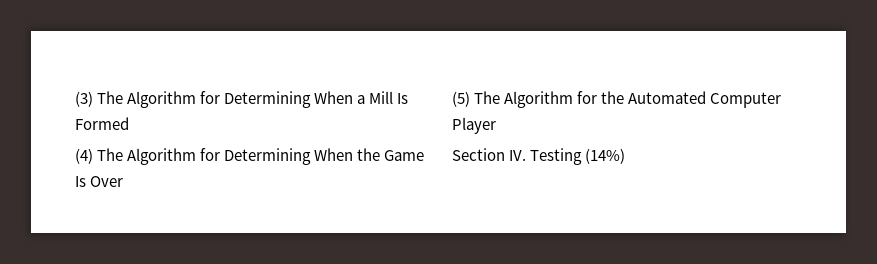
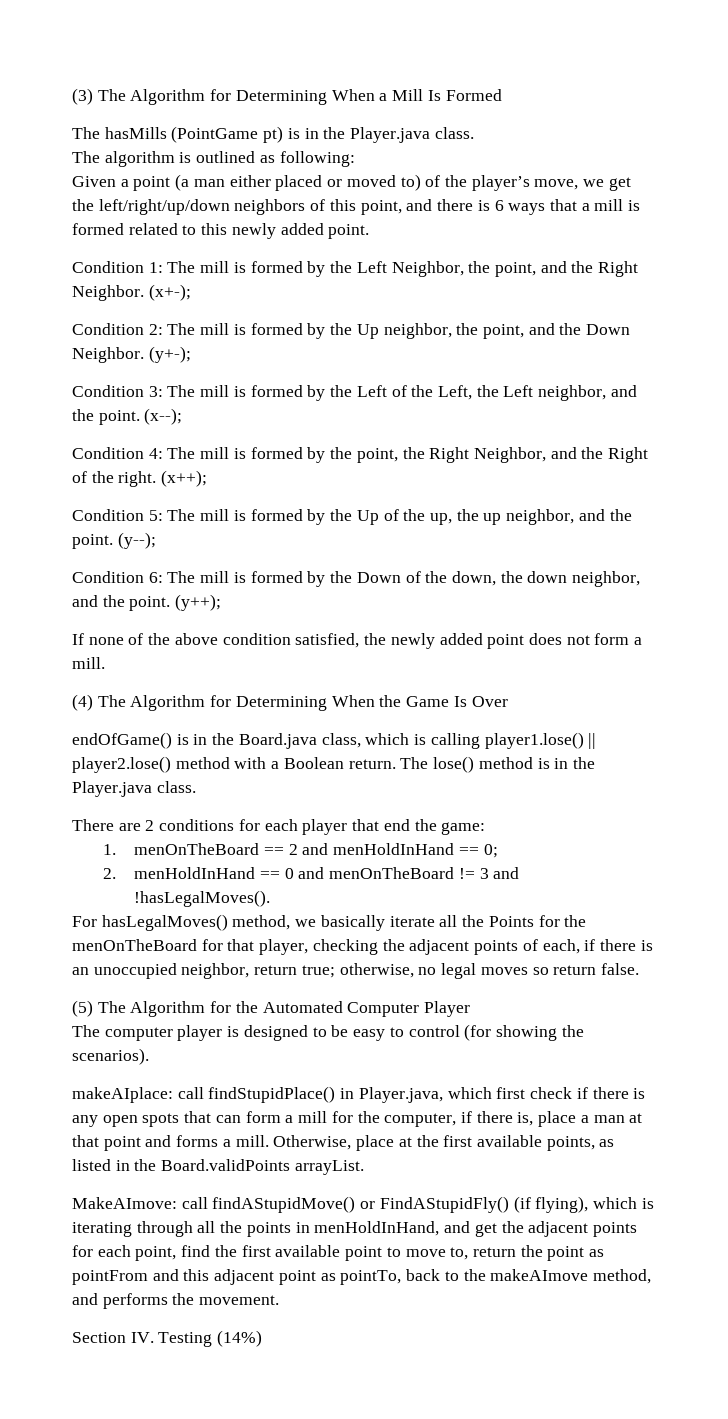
(129, 123) none -> [72,126,474,143] [72,151,355,167] [72,174,631,191] [72,199,641,215] [72,223,370,239] [72,261,639,277] [72,284,191,301] [72,323,631,339] [72,346,191,363] [72,385,637,401] [72,408,183,425] [72,447,649,463] [72,470,208,487] [72,509,632,525] [72,532,156,549] [72,571,641,587] [72,594,222,611] [72,633,643,649] [72,657,105,669] // The hasMills (PointGame pt) is in the Player.java class. // The algorithm is outlined as following: // Given a point (a man either placed or moved to) of the player’s move, we get the left/right/up/down neighbors of this point, and there is 6 ways that a mill is formed related to this newly added point. // Condition 1: The mill is formed by the Left Neighbor, the point, and the Right Neighbor. (x+-); // Condition 2: The mill is formed by the Up neighbor, the point, and the Down Neighbor. (y+-); // Condition 3: The mill is formed by the Left of the Left, the Left neighbor, and the point. (x--); // Condition 4: The mill is formed by the point, the Right Neighbor, and the Right of the right. (x++); // Condition 5: The mill is formed by the Up of the up, the up neighbor, and the point. (y--); // Condition 6: The mill is formed by the Down of the down, the down neighbor, and the point. (y++); // If none of the above condition satisfied, the newly added point does not form a mill.
(124, 181) none -> [72,732,597,749] [72,756,595,773] [72,781,196,797] [72,819,486,835] [103,843,498,858] [103,867,520,879] [134,890,271,907] [72,914,587,931] [72,939,653,955] [72,963,639,979] // endOfGame() is in the Board.java class, which is calling player1.lose() || player2.lose() method with a Boolean return. The lose() method is in the Player.java class. // There are 2 conditions for each player that end the game: // 1. menOnTheBoard == 2 and menHoldInHand == 0; // 2. menHoldInHand == 0 and menOnTheBoard != 3 and !hasLegalMoves(). // For hasLegalMoves() method, we basically iterate all the Points for the menOnTheBoard for that player, checking the adjacent points of each, if there is an unoccupied neighbor, return true; otherwise, no legal moves so return false.
(496, 125) none -> [72,1024,584,1041] [72,1048,149,1065] [72,1086,646,1103] [72,1111,643,1127] [72,1135,615,1151] [72,1159,364,1175] [72,1196,654,1213] [72,1221,637,1237] [72,1245,605,1261] [72,1269,651,1285] [72,1293,280,1309] // The computer player is designed to be easy to control (for showing the scenarios). // makeAIplace: call findStupidPlace() in Player.java, which first check if there is any open spots that can form a mill for the computer, if there is, place a man at that point and forms a mill. Otherwise, place at the first available points, as listed in the Board.validPoints arrayList. // MakeAImove: call findAStupidMove() or FindAStupidFly() (if flying), which is iterating through all the points in menHoldInHand, and get the adjacent points for each point, find the first available point to move to, return the point as pointFrom and this adjacent point as pointTo, back to the makeAImove method, and performs the movement.

